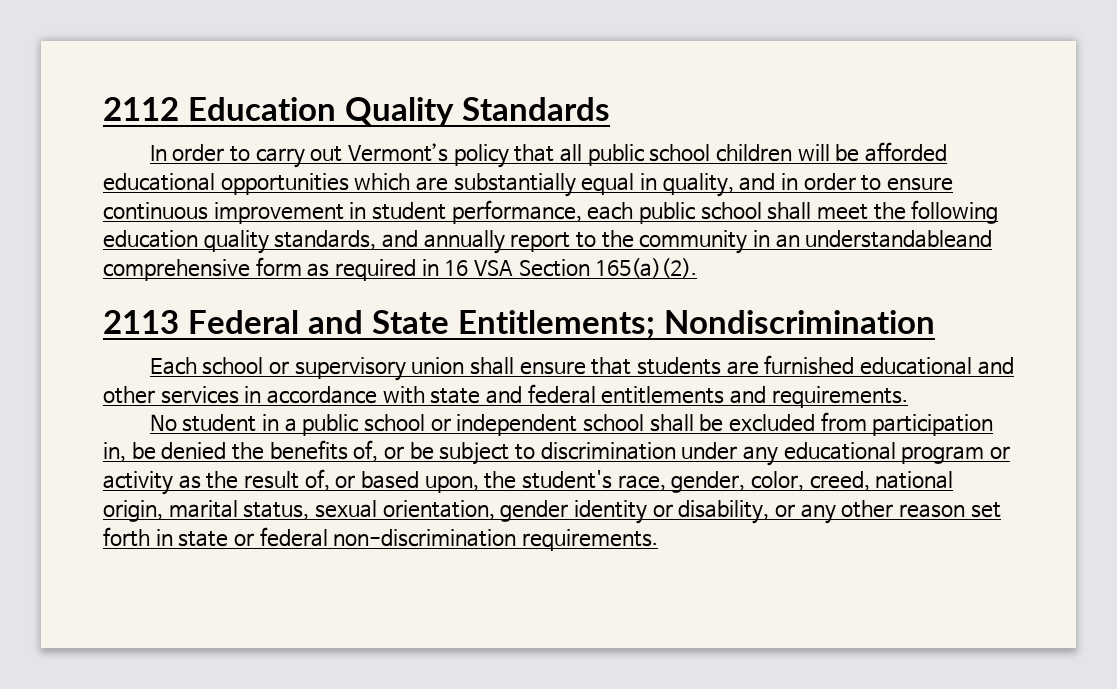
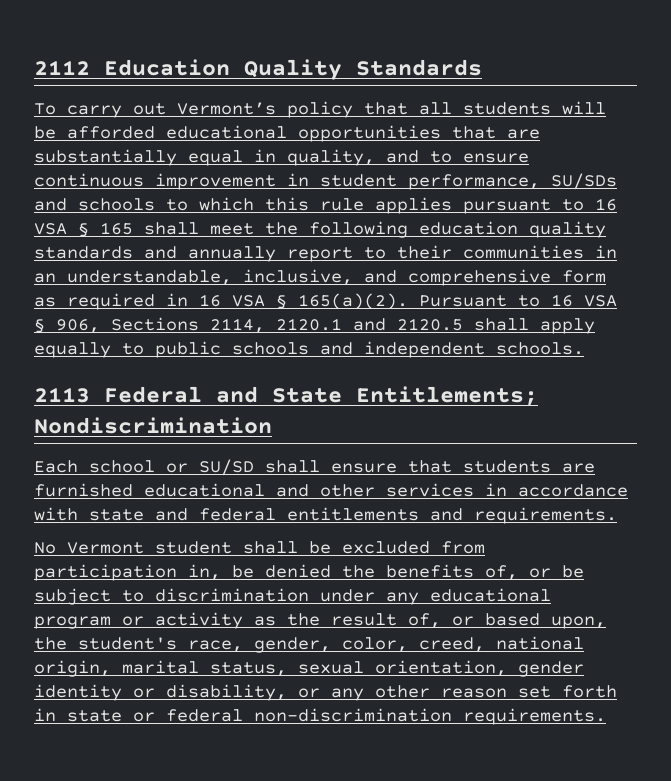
[149,144,251,162] In order to -> [34,103,56,115] To
[587,144,793,166] public school children -> [463,102,551,115] students
[354,173,411,191] which -> [452,126,496,139] that
[780,173,856,191] in order -> (419, 156) none
[587,202,762,224] each public school -> [551,173,617,190] [34,197,617,214] [34,222,133,237] SU/SDs and schools to which this rule applies pursuant to 16 VSA § 165
[274,230,377,250] standards, -> [34,246,133,259] standards
[601,230,993,254] the community in an understandableand -> [397,245,617,259] [34,269,397,285] their communities in an understandable, inclusive, and
[518,259,590,277] Section -> [276,295,287,309] §
(698, 268) none -> [419,294,617,307] [34,317,595,334] [34,341,584,358] Pursuant to 16 VSA § 906, Sections 2114, 2120.1 and 2120.5 shall apply equally to public schools and independent schools.
[294,357,465,381] supervisory union -> [199,459,254,476] SU/SD
[182,414,645,436] student in a public school or independent school -> [67,541,232,554] Vermont student

